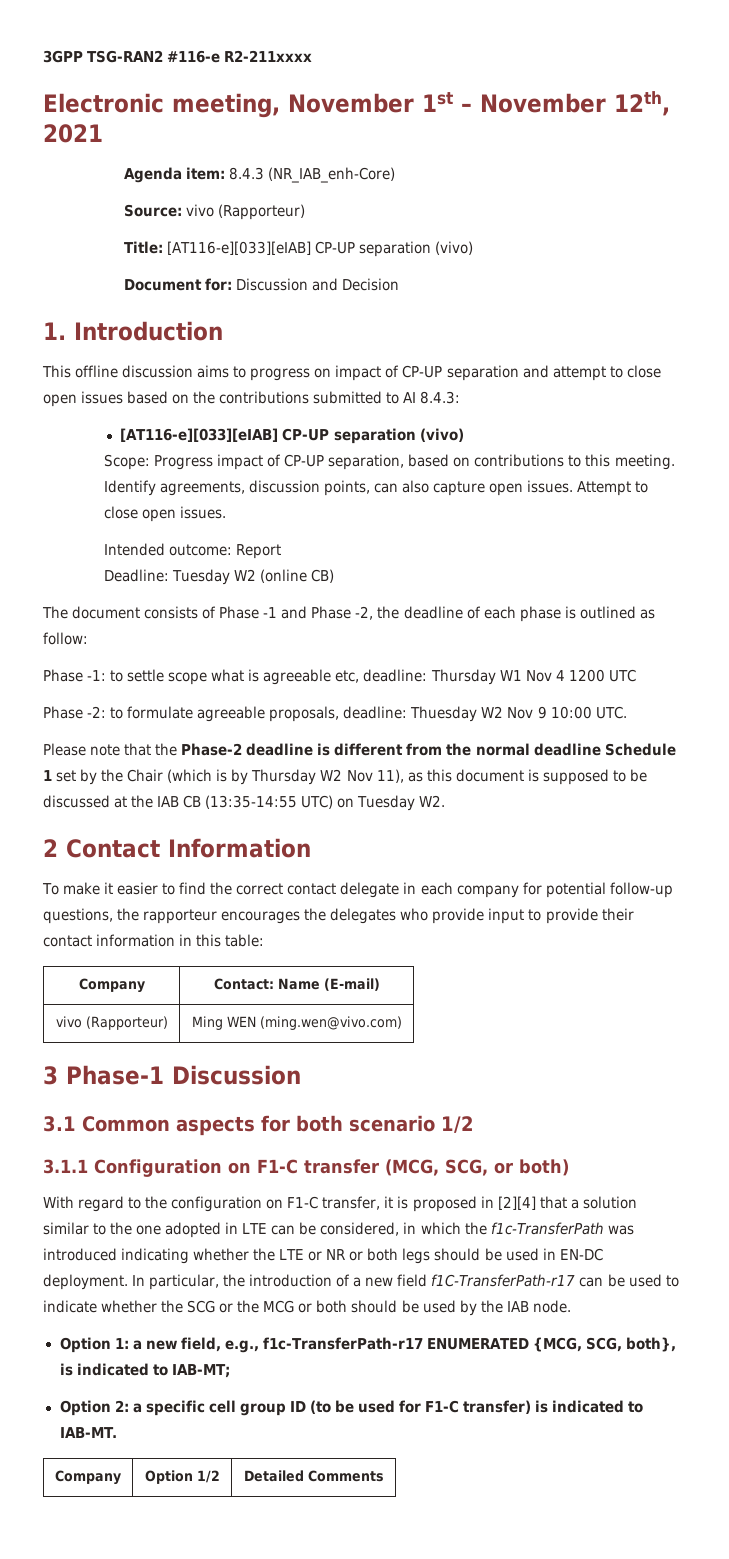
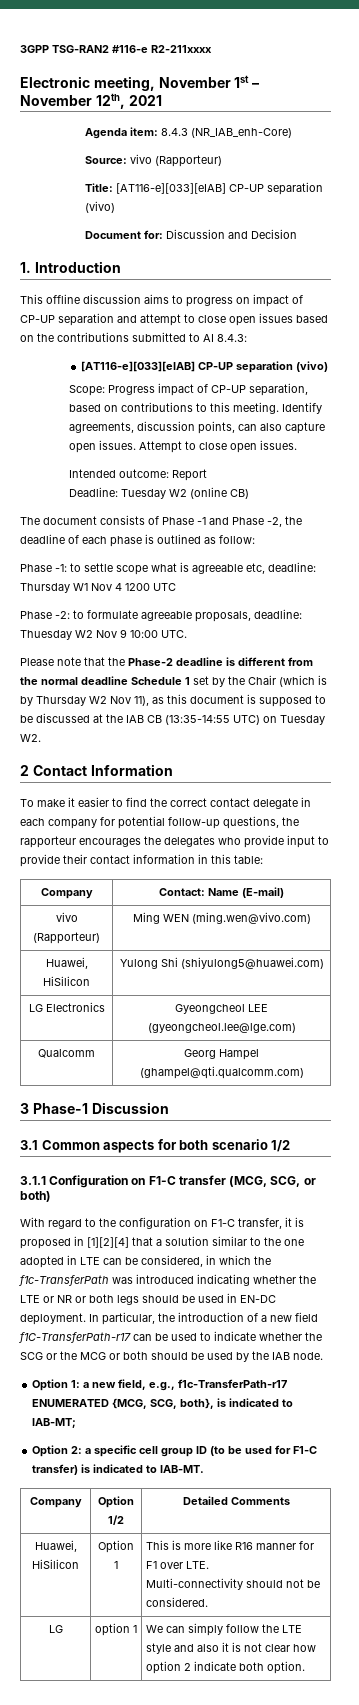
(402, 1023) none -> [45,957,88,969] [43,976,90,986] [119,957,324,969] [28,1002,105,1012] [175,1004,268,1014] [147,1023,296,1033] [38,1049,95,1058] [184,1049,259,1060] [139,1066,304,1079] // Huawei, HiSilicon | Yulong Shi (shiyulong5@huawei.com) // LG Electronics | Gyeongcheol LEE (gyeongcheol.lee@lge.com) // Qualcomm | Georg Hampel (ghampel@qti.qualcomm.com)
[497,1196,536,1210] [2][4] -> [87,1237,129,1248] [1][2][4]
(384, 1476) none -> [34,1540,77,1552] [32,1559,79,1569] [98,1540,134,1553] [114,1561,118,1569] [145,1540,314,1550] [145,1561,209,1569] [145,1578,320,1590] [145,1597,208,1607] [48,1625,63,1633] [95,1623,137,1636] [145,1623,302,1636] [145,1642,316,1654] [145,1661,305,1674] // Huawei, HiSilicon | Option 1 | This is more like R16 manner for F1 over LTE. // Multi-connectivity should not be considered. // LG | option 1 | We can simply follow the LTE style and also it is not clear how option 2 indicate both option.

